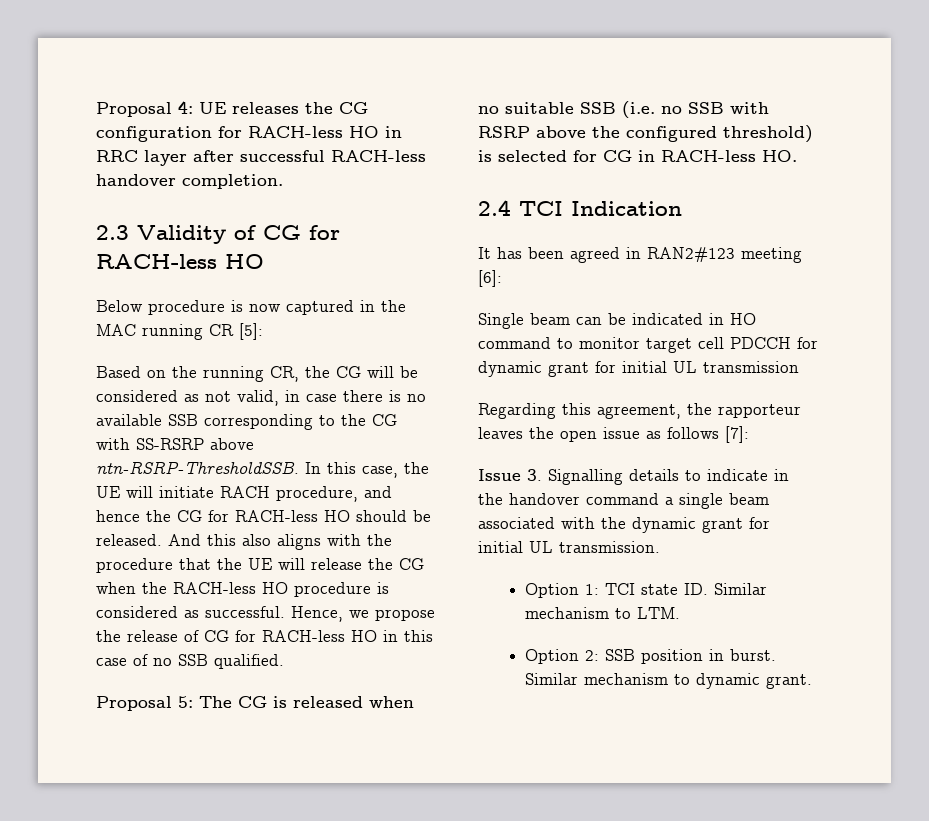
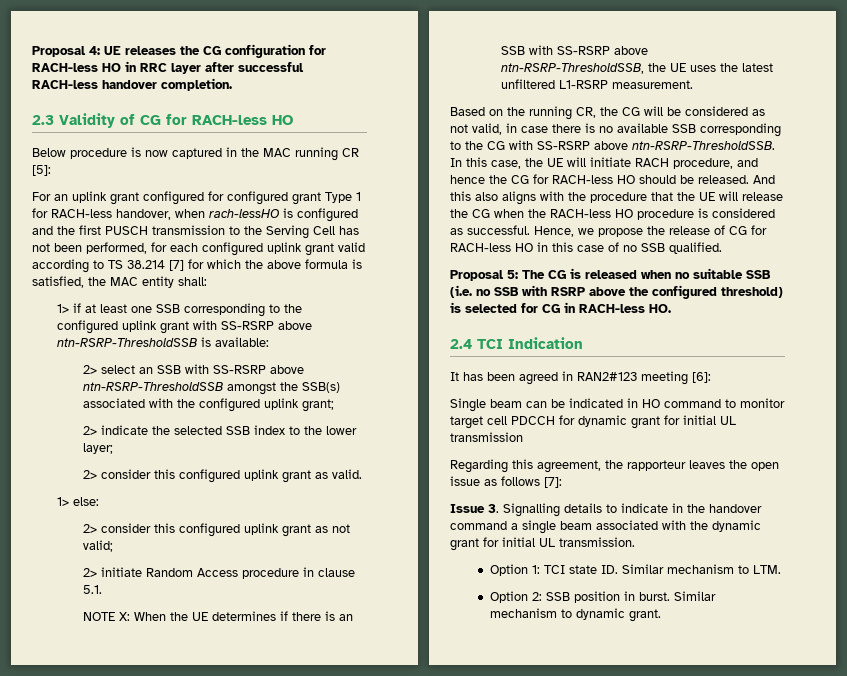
(263, 331) none -> [32,191,361,205] [32,208,358,222] [32,225,359,239] [32,242,365,256] [32,259,362,273] [32,276,207,288] [57,303,303,317] [57,320,313,334] [57,337,270,347] [82,364,304,374] [82,382,340,395] [82,398,334,412] [82,425,357,435] [82,443,113,454] [82,469,362,483] [57,497,100,506] [82,523,350,537] [82,540,113,552] [82,567,355,579] [82,585,102,594] [82,611,353,621] [500,45,648,55] [500,63,773,74] [500,79,693,89] // For an uplink grant configured for configured grant Type 1 for RACH-less handover, when rach-lessHO is configured and the first PUSCH transmission to the Serving Cell has not been performed, for each configured uplink grant valid according to TS 38.214 [7] for which the above formula is satisfied, the MAC entity shall: // 1> if at least one SSB corresponding to the configured uplink grant with SS-RSRP above ntn-RSRP-ThresholdSSB is available: // 2> select an SSB with SS-RSRP above ntn-RSRP-ThresholdSSB amongst the SSB(s) associated with the configured uplink grant; // 2> indicate the selected SSB index to the lower layer; // 2> consider this configured uplink grant as valid. // 1> else: // 2> consider this configured uplink grant as not valid; // 2> initiate Random Access procedure in clause 5.1. // NOTE X: When the UE determines if there is an SSB with SS-RSRP above ntn-RSRP-ThresholdSSB, the UE uses the latest unfiltered L1-RSRP measurement.

